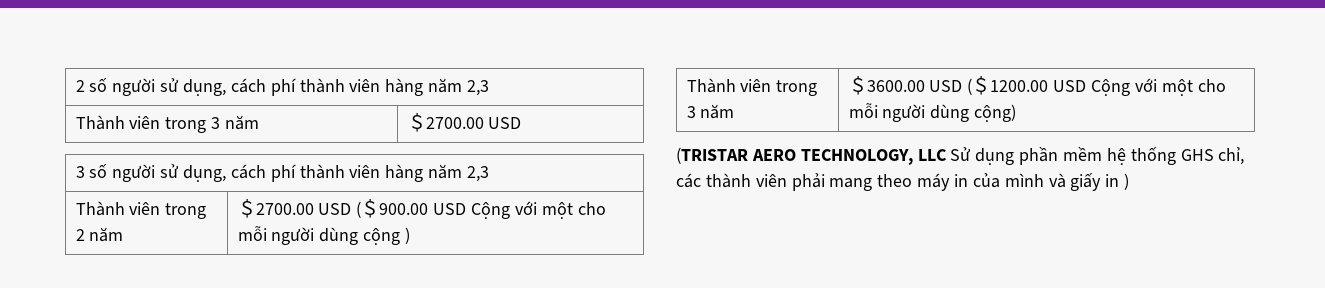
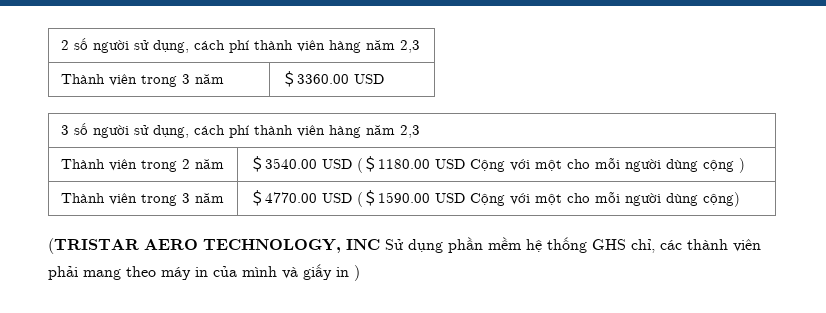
[425,117,484,129] 2700.00 -> [296,74,349,84] 3360.00
[255,199,429,218] 2700.00 USD (＄900.00 -> [264,156,430,173] 3540.00 USD (＄1180.00
[866,76,1049,95] 3600.00 USD (＄1200.00 -> [264,190,430,207] 4770.00 USD (＄1590.00
[917,149,947,161] LLC -> [346,239,380,250] INC

